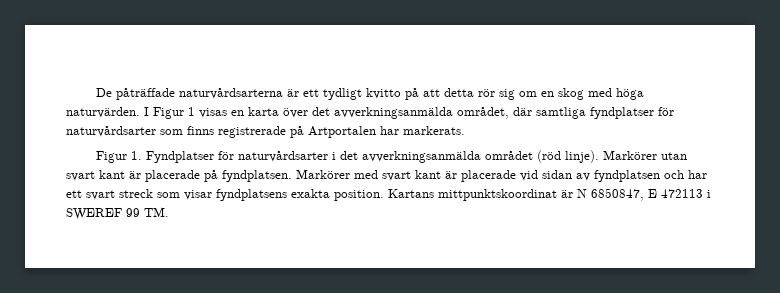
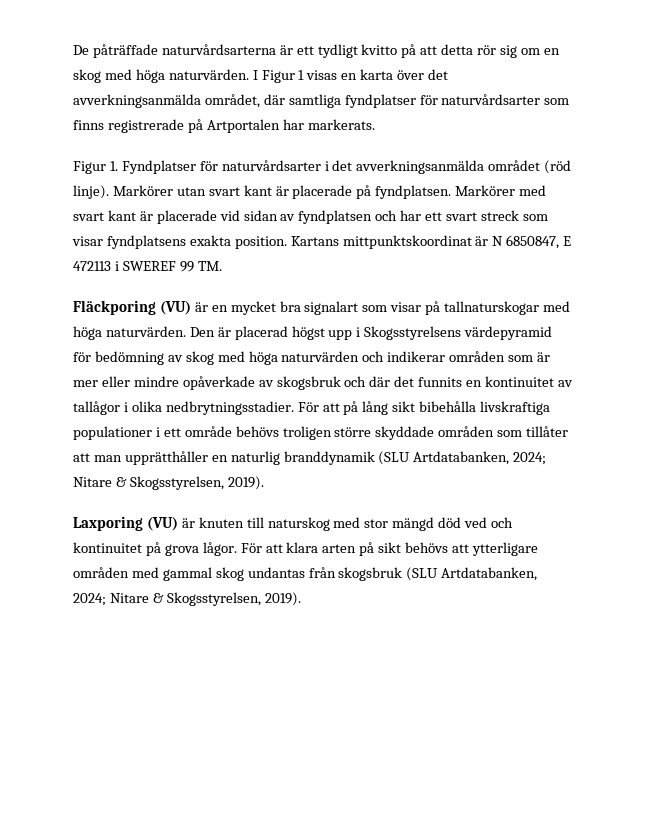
(169, 212) none -> [73,300,571,315] [73,326,553,340] [73,351,551,365] [73,376,573,390] [73,401,551,415] [73,426,569,440] [73,451,547,465] [73,476,264,490] [73,516,514,531] [73,542,538,556] [73,567,538,581] [73,592,301,606] // Fläckporing (VU) är en mycket bra signalart som visar på tallnaturskogar med höga naturvärden. Den är placerad högst upp i Skogsstyrelsens värdepyramid för bedömning av skog med höga naturvärden och indikerar områden som är mer eller mindre opåverkade av skogsbruk och där det funnits en kontinuitet av tallågor i olika nedbrytningsstadier. För att på lång sikt bibehålla livskraftiga populationer i ett område behövs troligen större skyddade områden som tillåter att man upprätthåller en naturlig branddynamik (SLU Artdatabanken, 2024; Nitare & Skogsstyrelsen, 2019). // Laxporing (VU) är knuten till naturskog med stor mängd död ved och kontinuitet på grova lågor. För att klara arten på sikt behövs att ytterligare områden med gammal skog undantas från skogsbruk (SLU Artdatabanken, 2024; Nitare & Skogsstyrelsen, 2019).

